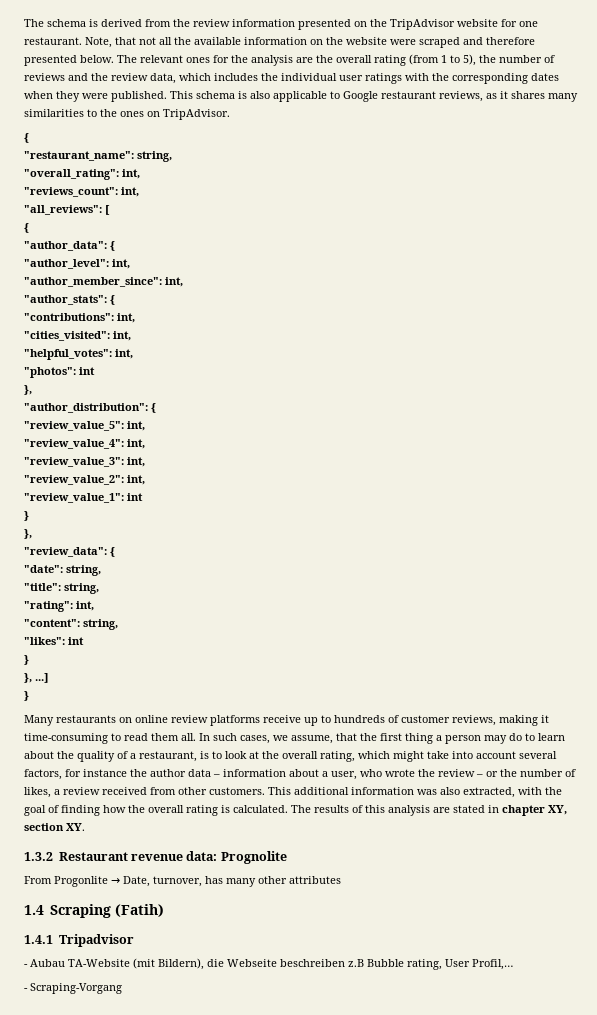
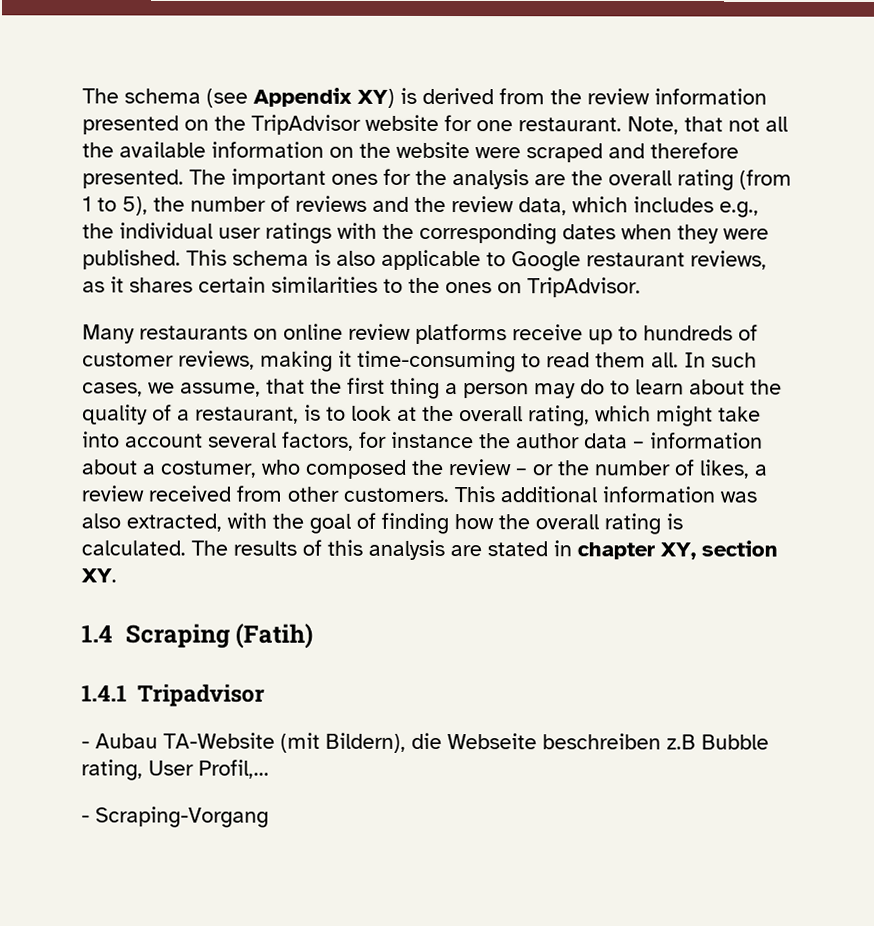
(86, 23) none -> [206,87,395,108] (see Appendix XY)
[24,55,183,66] presented below. The relevant -> [82,168,326,189] presented. The important
(258, 77) none -> [719,201,759,218] e.g.,
[548,93,578,102] many -> [198,276,266,293] certain
[24,133,29,143] [24,151,172,162] [24,169,140,180] [24,187,139,197] [24,205,110,215] [24,223,29,233] [24,241,115,251] [24,259,130,269] [24,277,183,287] [24,295,115,305] [24,313,135,323] [24,331,131,341] [24,349,133,360] [24,367,95,378] [24,385,32,395] [24,403,156,413] [24,421,145,431] [24,439,145,449] [24,457,145,467] [24,475,145,485] [24,493,143,503] [24,511,29,521] [24,529,32,539] [24,547,115,557] [24,565,101,576] [24,583,99,594] [24,601,94,612] [24,619,118,630] [24,637,84,645] [24,655,29,665] [24,673,49,683] [24,691,29,701] // { // "restaurant_name": string, // "overall_rating": int, // "reviews_count": int, // "all_reviews": [ // { // "author_data": { // "author_level": int, // "author_member_since": int, // "author_stats": { // "contributions": int, // "cities_visited": int, // "helpful_votes": int, // "photos": int // }, // "author_distribution": { // "review_value_5": int, // "review_value_4": int, // "review_value_3": int, // "review_value_2": int, // "review_value_1": int // } // }, // "review_data": { // "date": string, // "title": string, // "rating": int, // "content": string, // "likes": int // } // }, ...] // } -> (641, 287) none
[331,769,415,780] user, who wrote -> [160,459,407,479] costumer, who composed
[24,851,287,864] [24,876,341,887] // 1.3.2 Restaurant revenue data: Prognolite // From Progonlite → Date, turnover, has many other attributes -> (117, 575) none

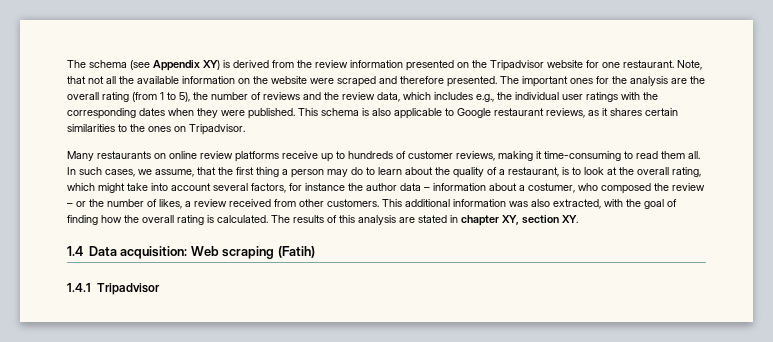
[251,114,361,135] TripAdvisor -> [490,60,544,71] Tripadvisor
[527,277,641,298] TripAdvisor. -> [189,124,245,135] Tripadvisor.
[124,623,230,649] Scraping -> [88,246,275,259] Data acquisition: Web scraping
[81,732,769,753] [81,759,269,781] [81,806,269,828] // - Aubau TA-Website (mit Bildern), die Webseite beschreiben z.B Bubble rating, User Profil,… // - Scraping-Vorgang -> (160, 289) none

